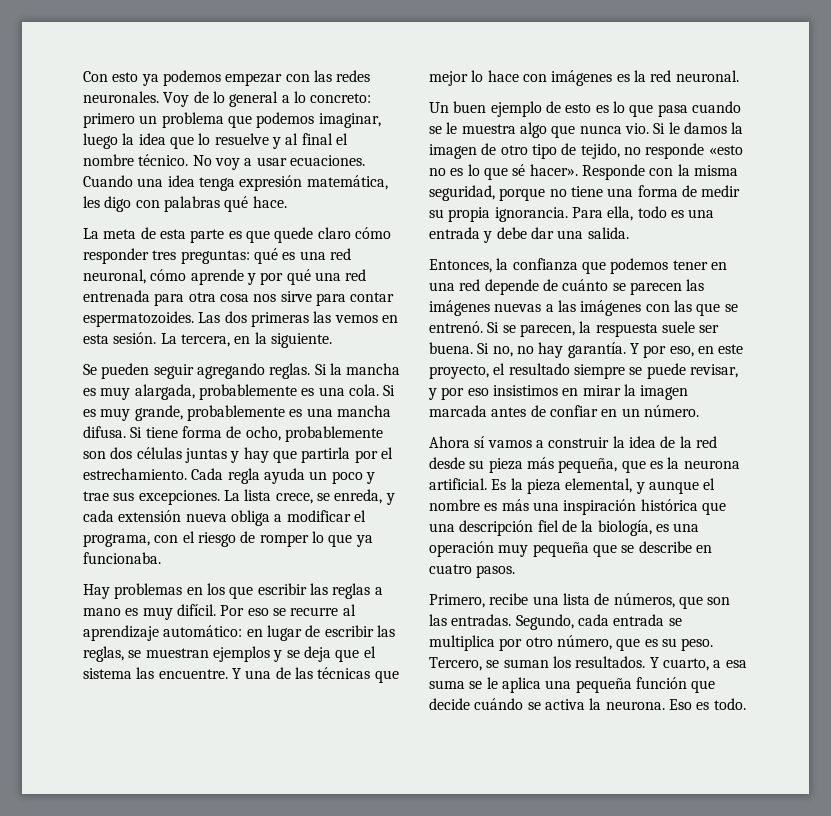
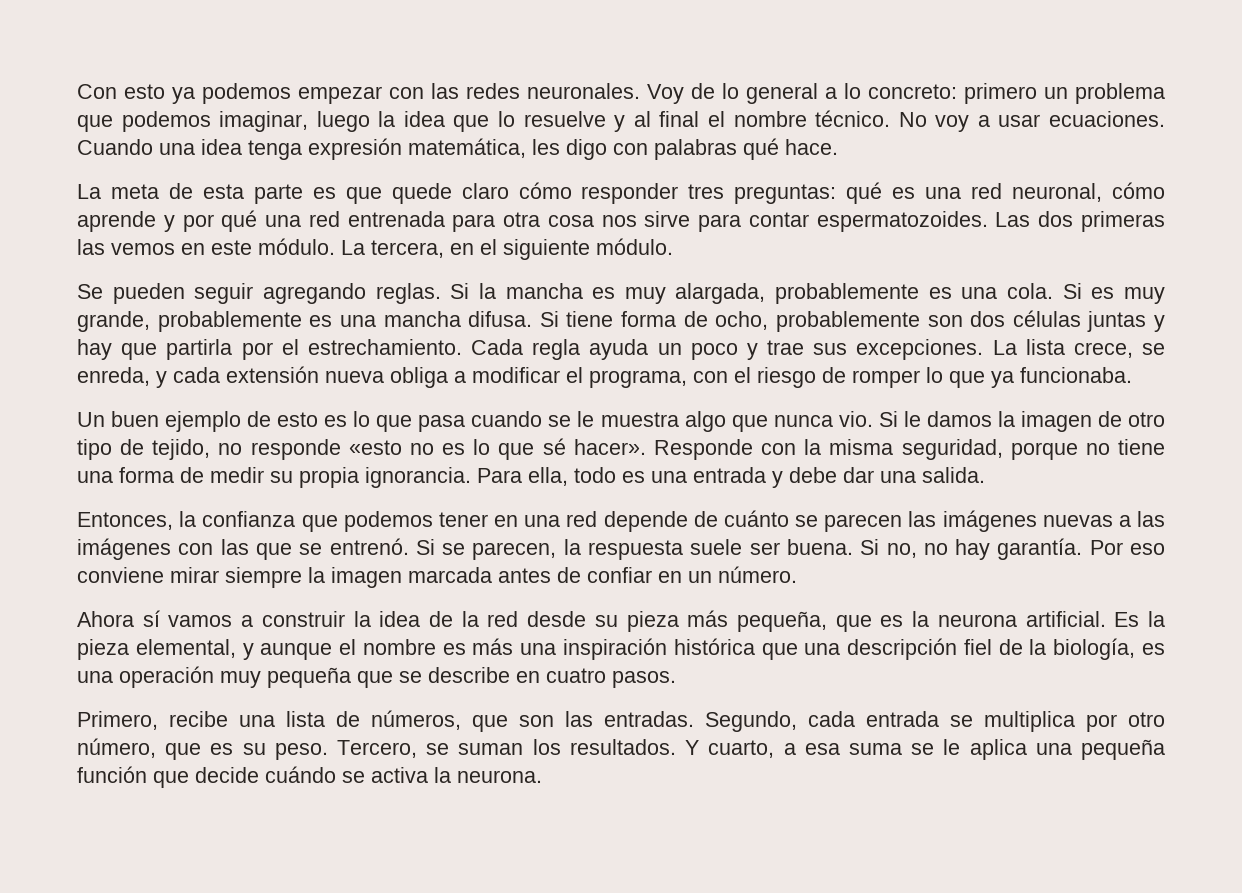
[83,332,157,344] esta sesión. -> [211,238,335,255] este módulo.
[254,332,332,348] la siguiente. -> [480,238,673,260] el siguiente módulo.
[83,583,383,599] [83,604,356,620] [83,625,395,641] [83,646,376,662] [83,667,399,683] [429,70,739,86] // Hay problemas en los que escribir las reglas a mano es muy difícil. Por eso se recurre al aprendizaje automático: en lugar de escribir las reglas, se muestran ejemplos y se deja que el sistema las encuentre. Y una de las técnicas que mejor lo hace con imágenes es la red neuronal. -> (1132, 375) none
[629,343,744,358] [429,363,738,379] [428,385,621,400] Y por eso, en este proyecto, el resultado siempre se puede revisar, y por eso insistimos en mirar -> [1089,540,1165,555] [77,567,302,588] Por eso conviene mirar siempre
[668,698,746,710] Eso es todo. -> (542, 776) none

